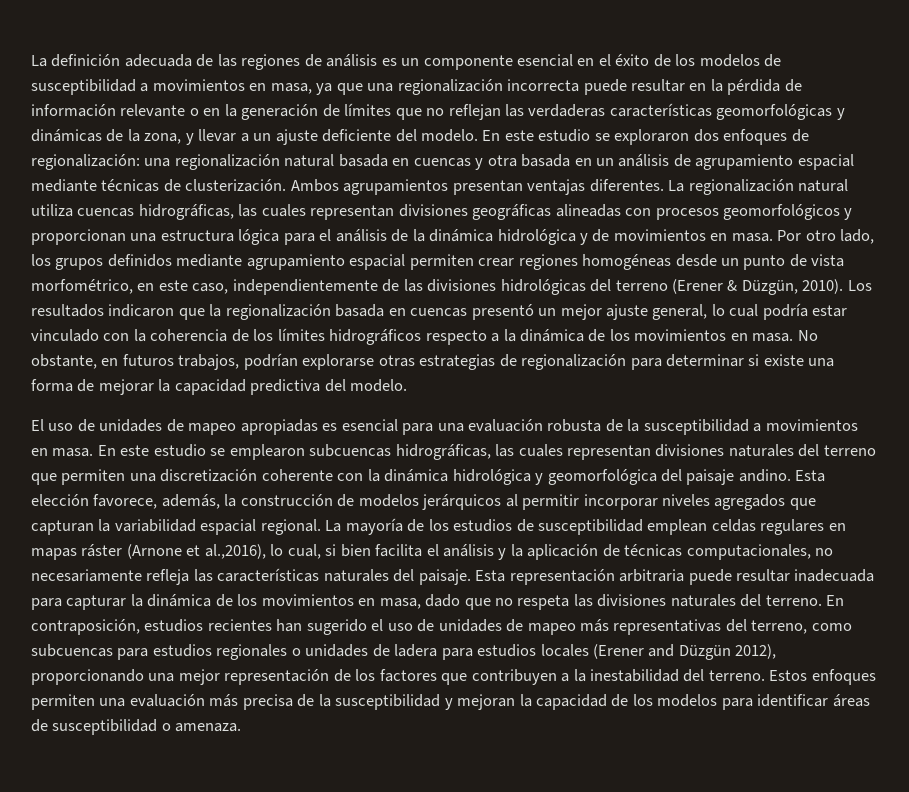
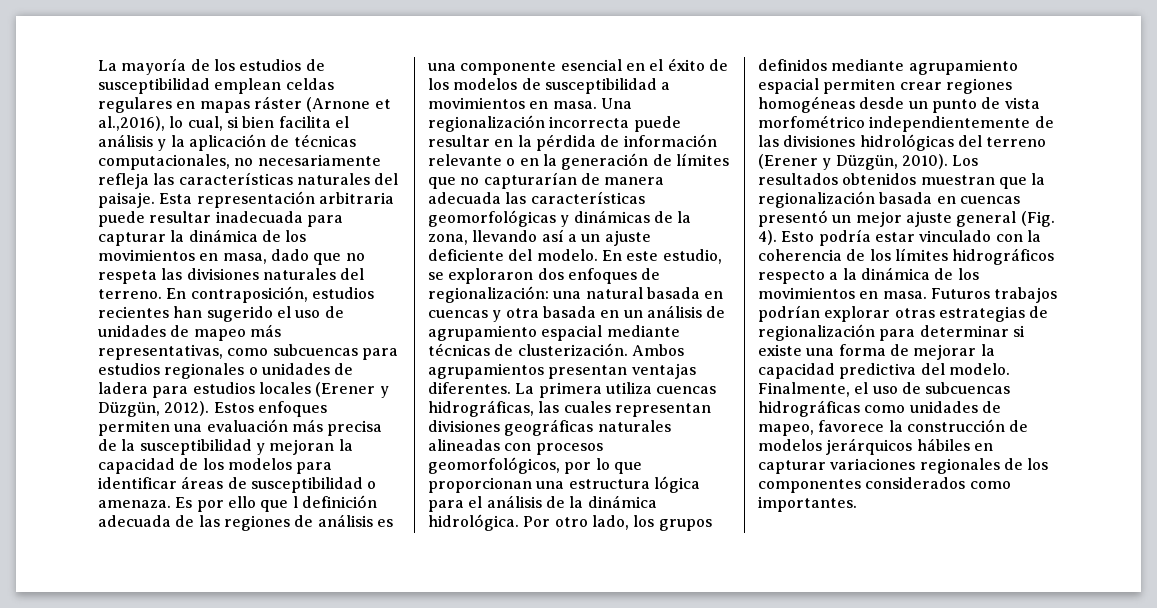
[31,54,782,70] [31,79,802,95] [31,103,845,120] [31,129,809,145] [31,154,854,170] [31,179,849,195] [31,204,853,220] [31,229,875,245] [31,254,845,270] [31,279,872,295] [31,303,848,320] [31,328,818,345] [31,353,835,370] [31,379,408,395] [31,419,858,435] [31,444,876,460] [31,469,826,485] [31,494,816,510] [31,519,342,535] La definición adecuada de las regiones de análisis es un componente esencial en el éxito de los modelos de susceptibilidad a movimientos en masa, ya que una regionalización incorrecta puede resultar en la pérdida de información relevante o en la generación de límites que no reflejan las verdaderas características geomorfológicas y dinámicas de la zona, y llevar a un ajuste deficiente del modelo. En este estudio se exploraron dos enfoques de regionalización: una regionalización natural basada en cuencas y otra basada en un análisis de agrupamiento espacial mediante técnicas de clusterización. Ambos agrupamientos presentan ventajas diferentes. La regionalización natural utiliza cuencas hidrográficas, las cuales representan divisiones geográficas alineadas con procesos geomorfológicos y proporcionan una estructura lógica para el análisis de la dinámica hidrológica y de movimientos en masa. Por otro lado, los grupos definidos mediante agrupamiento espacial permiten crear regiones homogéneas desde un punto de vista morfométrico, en este caso, independientemente de las divisiones hidrológicas del terreno (Erener & Düzgün, 2010). Los resultados indicaron que la regionalización basada en cuencas presentó un mejor ajuste general, lo cual podría estar vinculado con la coherencia de los límites hidrográficos respecto a la dinámica de los movimientos en masa. No obstante, en futuros trabajos, podrían explorarse otras estrategias de regionalización para determinar si existe una forma de mejorar la capacidad predictiva del modelo. // El uso de unidades de mapeo apropiadas es esencial para una evaluación robusta de la susceptibilidad a movimientos en masa. En este estudio se emplearon subcuencas hidrográficas, las cuales representan divisiones naturales del terreno que permiten una discretización coherente con la dinámica hidrológica y geomorfológica del paisaje andino. Esta elección favorece, además, la construcción de modelos jerárquicos al permitir incorporar niveles agregados que capturan la variabilidad espacial regional. La -> [98,60,117,71] La
[613,619,808,635] representativas del terreno, -> [98,344,223,360] representativas,
[648,644,777,660] [31,669,765,685] and Düzgün 2012), proporcionando una mejor representación de los factores que contribuyen a la inestabilidad del terreno. -> [379,386,389,398] [98,401,210,417] y Düzgün, 2012).
(242, 727) none -> [175,495,377,512] [98,514,393,531] [428,58,728,75] [428,78,671,94] [428,97,632,109] [428,115,681,132] [428,134,717,151] [428,153,729,170] [428,172,665,189] [428,191,645,204] [428,210,692,227] [428,229,651,246] [428,249,722,264] [428,268,661,284] [428,286,724,303] [428,305,726,322] [428,325,680,341] [428,343,684,356] [428,363,696,379] [428,382,717,398] [428,400,711,417] [428,419,671,436] [428,439,603,455] [428,457,642,474] [428,476,700,493] [428,495,657,512] [428,514,712,531] [758,59,1018,75] [758,78,1012,94] [758,96,1040,113] [758,115,1054,132] [758,134,1047,151] [758,154,979,170] [758,173,1046,189] [758,191,1020,208] [758,210,1055,227] [758,229,1041,246] [758,248,1055,265] [758,267,979,284] [758,287,1058,303] [758,305,1049,322] [758,324,1025,341] [758,344,995,360] [758,363,1010,379] [758,382,1011,397] [758,400,1001,417] [758,419,1029,436] [758,438,993,455] [758,458,1049,474] [758,477,1011,493] [758,496,857,512] Es por ello que l definición adecuada de las regiones de análisis es una componente esencial en el éxito de los modelos de susceptibilidad a movimientos en masa. Una regionalización incorrecta puede resultar en la pérdida de información relevante o en la generación de límites que no capturarían de manera adecuada las características geomorfológicas y dinámicas de la zona, llevando así a un ajuste deficiente del modelo. En este estudio, se exploraron dos enfoques de regionalización: una natural basada en cuencas y otra basada en un análisis de agrupamiento espacial mediante técnicas de clusterización. Ambos agrupamientos presentan ventajas diferentes. La primera utiliza cuencas hidrográficas, las cuales representan divisiones geográficas naturales alineadas con procesos geomorfológicos, por lo que proporcionan una estructura lógica para el análisis de la dinámica hidrológica. Por otro lado, los grupos definidos mediante agrupamiento espacial permiten crear regiones homogéneas desde un punto de vista morfométrico independientemente de las divisiones hidrológicas del terreno (Erener y Düzgün, 2010). Los resultados obtenidos muestran que la regionalización basada en cuencas presentó un mejor ajuste general (Fig. 4). Esto podría estar vinculado con la coherencia de los límites hidrográficos respecto a la dinámica de los movimientos en masa. Futuros trabajos podrían explorar otras estrategias de regionalización para determinar si existe una forma de mejorar la capacidad predictiva del modelo. Finalmente, el uso de subcuencas hidrográficas como unidades de mapeo, favorece la construcción de modelos jerárquicos hábiles en capturar variaciones regionales de los componentes considerados como importantes.

